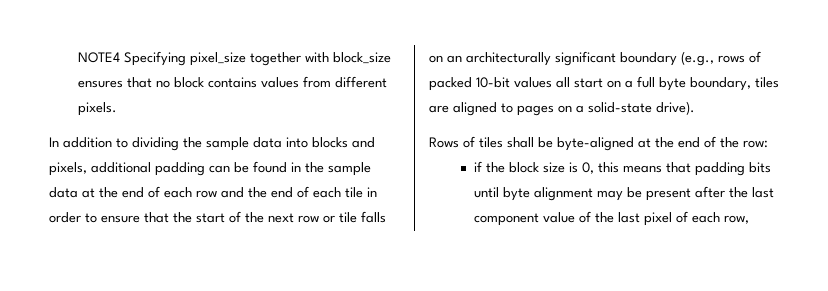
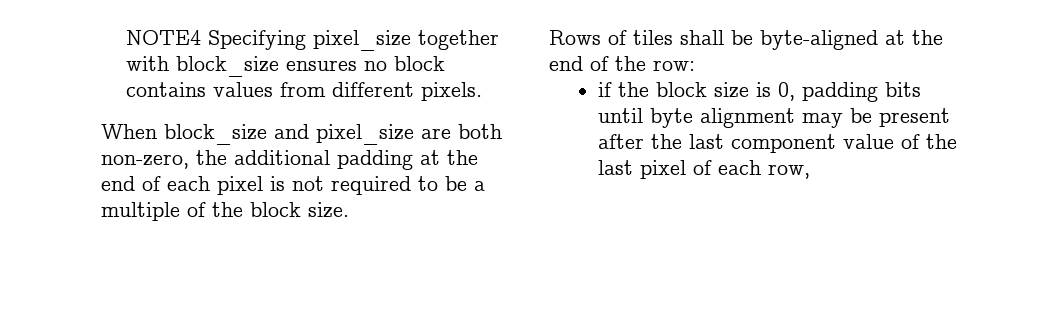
[126,77,152,88] that -> (358, 65) none
[49,137,375,151] [49,161,371,176] [49,187,78,198] In addition to dividing the sample data into blocks and pixels, additional padding can be found in the sample data -> [101,124,502,145] [101,150,413,170] When block_size and pixel_size are both non-zero, the additional padding
[196,186,377,198] [49,211,386,223] [429,51,761,66] [429,76,779,91] [429,101,695,116] row and the end of each tile in order to ensure that the start of the next row or tile falls on an architecturally significant boundary (e.g., rows of packed 10-bit values all start on a full byte boundary, tiles are aligned to pages on a solid-state drive). -> [217,176,485,195] [101,202,349,221] pixel is not required to be a multiple of the block size.
[597,162,691,173] this means that -> (796, 91) none

